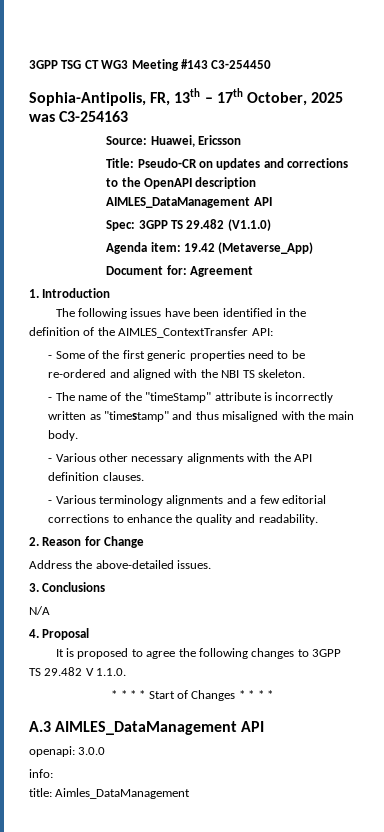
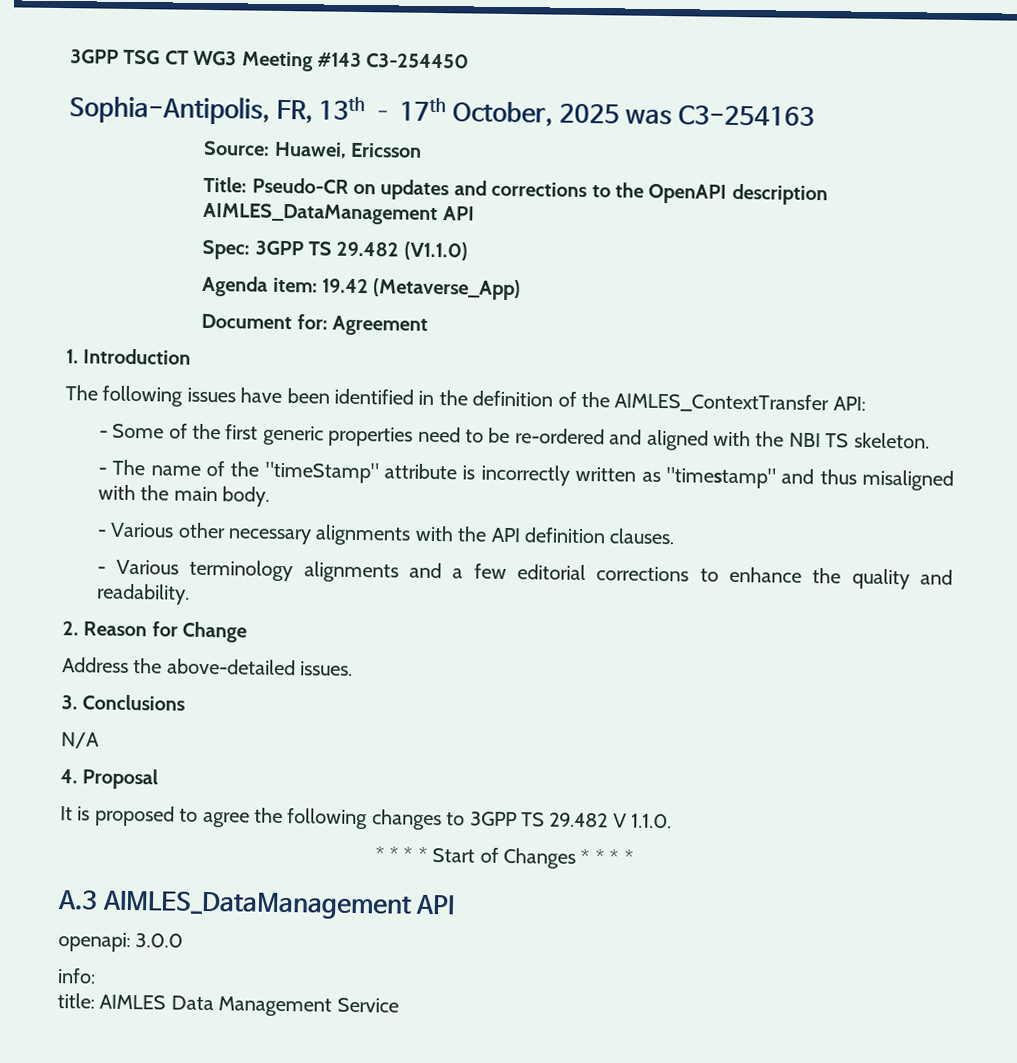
[55,788,191,799] Aimles_DataManagement -> [99,994,399,1017] AIMLES Data Management Service

